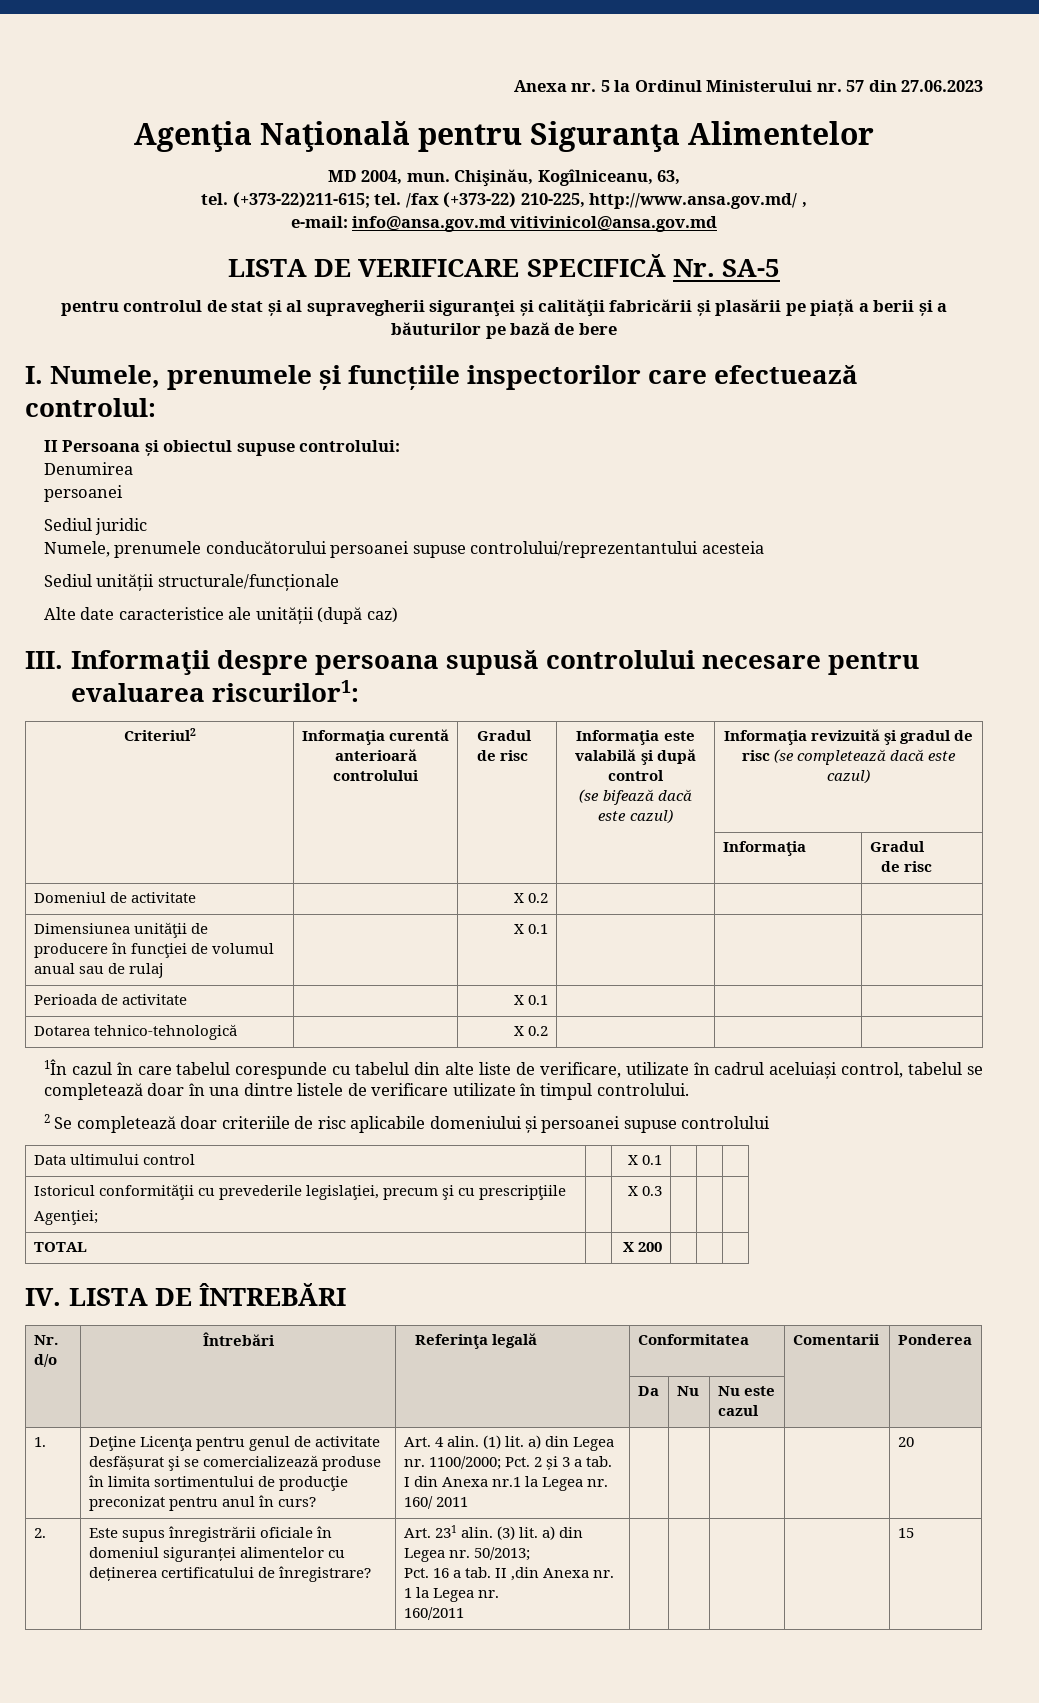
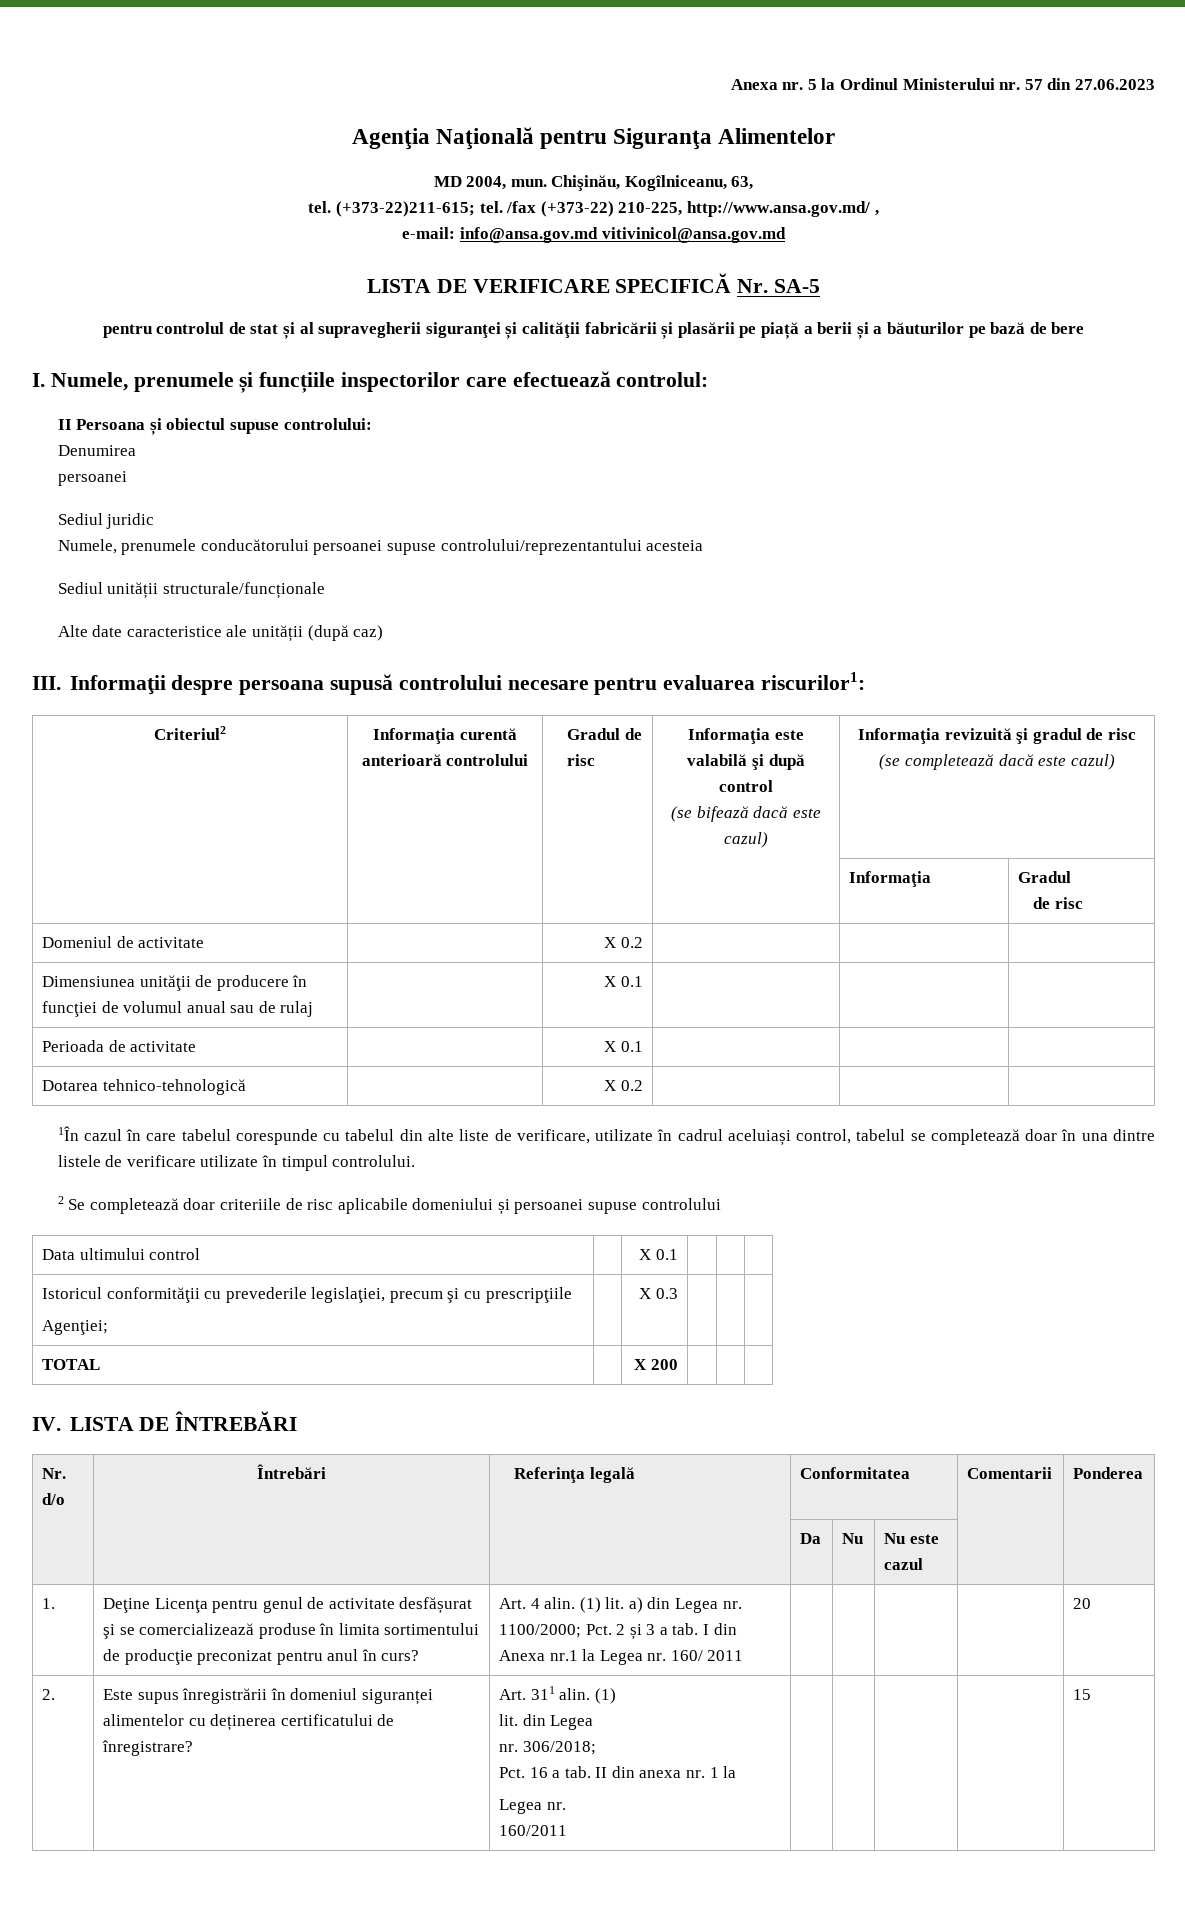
[259,1527,313,1538] oficiale -> (268, 1696) none
[434,1525,584,1540] [403,1547,530,1562] 231 alin. (3) lit. a) din Legea nr. 50/2013; -> [530,1686,616,1704] [498,1714,594,1730] [498,1741,596,1755] 311 alin. (1) // lit. din Legea // nr. 306/2018;
[511,1567,590,1581] ,din Anexa -> [611,1766,682,1778] din anexa
(429, 1592) none -> (737, 1772) //

